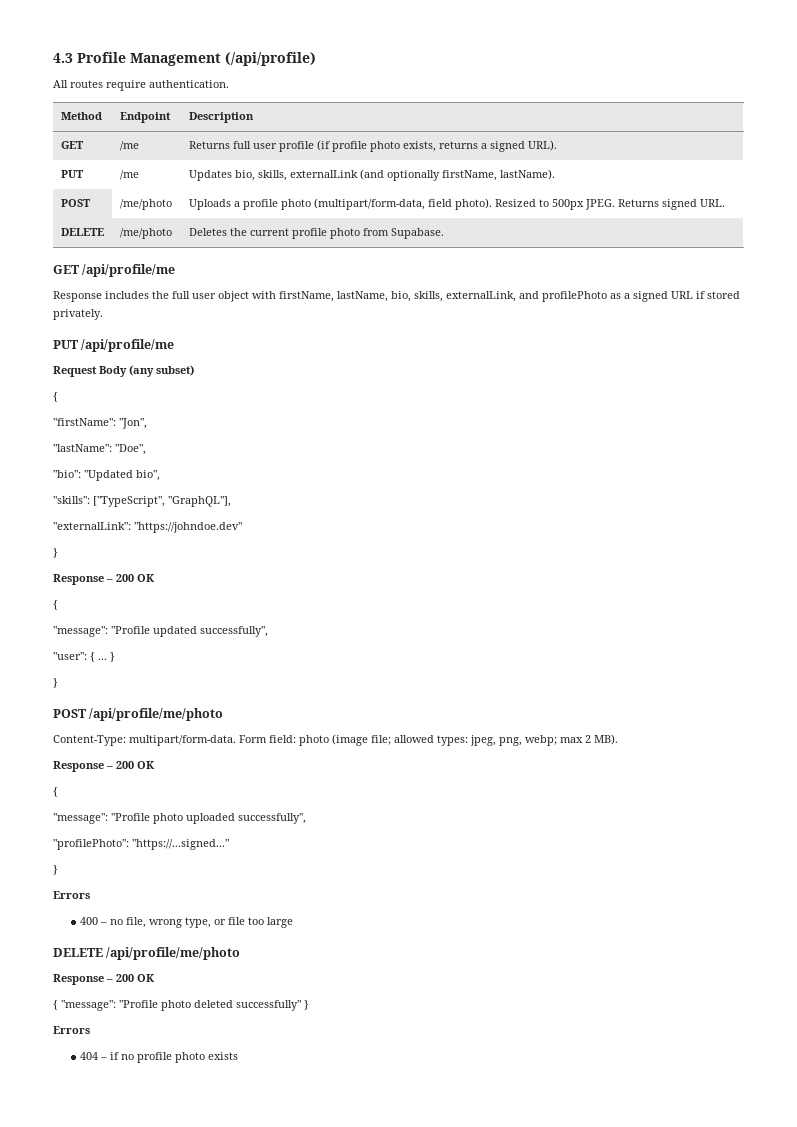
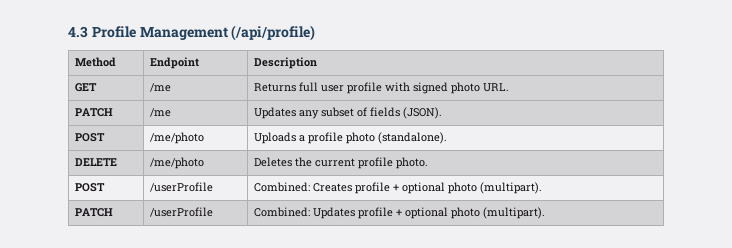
[53,80,229,91] // All routes require authentication. -> (316, 33) none
[316,140,557,152] [60,170,84,178] [119,170,139,180] [188,169,555,181] (if profile photo exists, returns a signed URL). // PUT | /me | Updates bio, skills, externalLink (and optionally firstName, lastName). -> [384,82,509,94] [74,108,113,117] [149,108,171,117] [253,107,442,119] with signed photo URL. // PATCH | /me | Updates any subset of fields (JSON).
[313,198,725,210] (multipart/form-data, field photo). Resized to 500px JPEG. Returns signed URL. -> [377,132,447,144] (standalone).
[329,228,444,239] [53,264,176,277] [53,291,740,302] [53,309,103,320] [53,339,175,352] [53,365,194,377] [53,392,58,402] [53,418,147,429] [53,444,146,455] [53,470,160,481] [53,496,231,507] [53,522,242,533] [53,548,58,558] [53,574,155,585] [53,600,58,610] [53,626,268,637] [53,652,115,662] [53,678,58,688] [53,708,224,721] [53,734,618,746] [53,761,155,772] [53,787,58,797] [53,813,306,824] [53,839,229,850] [53,865,58,875] [53,891,90,899] [80,917,294,928] [53,947,241,960] [53,974,155,985] [53,1000,309,1011] [53,1026,90,1034] [80,1052,239,1063] photo from Supabase. // GET /api/profile/me // Response includes the full user object with firstName, lastName, bio, skills, externalLink, and profilePhoto as a signed URL if stored privately. // PUT /api/profile/me // Request Body (any subset) // { // "firstName": "Jon", // "lastName": "Doe", // "bio": "Updated bio", // "skills": ["TypeScript", "GraphQL"], // "externalLink": "https://johndoe.dev" // } // Response – 200 OK // { // "message": "Profile updated successfully", // "user": { ... } // } // POST /api/profile/me/photo // Content-Type: multipart/form-data. Form field: photo (image file; allowed types: jpeg, png, webp; max 2 MB). // Response – 200 OK // { // "message": "Profile photo uploaded successfully", // "profilePhoto": "https://...signed..." // } // Errors // 400 – no file, wrong type, or file too large // DELETE /api/profile/me/photo // Response – 200 OK // { "message": "Profile photo deleted successfully" } // Errors // 404 – if no profile photo exists -> [395,157,428,169] [74,183,105,192] [149,182,213,192] [253,182,542,194] [74,208,113,217] [149,207,213,217] [253,207,545,219] photo. // POST | /userProfile | Combined: Creates profile + optional photo (multipart). // PATCH | /userProfile | Combined: Updates profile + optional photo (multipart).

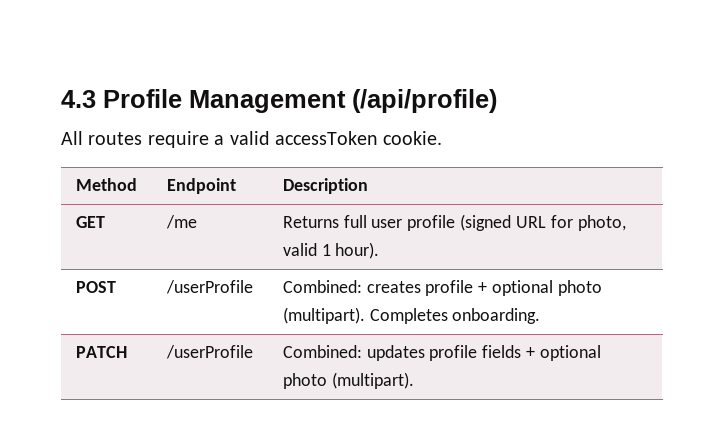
(316, 33) none -> [61,131,443,148] // All routes require a valid accessToken cookie.
[384,82,509,94] [74,108,113,117] [149,108,171,117] [253,107,442,119] [74,133,105,142] [149,132,204,144] [253,132,447,144] [74,158,117,166] [149,157,204,169] [253,157,428,169] with signed photo URL. // PATCH | /me | Updates any subset of fields (JSON). // POST | /me/photo | Uploads a profile photo (standalone). // DELETE | /me/photo | Deletes the current profile photo. -> [460,214,626,231] [282,242,380,259] (signed URL for photo, valid 1 hour).
[312,182,542,194] Creates profile + optional photo (multipart). -> [366,280,603,296] [282,307,541,324] creates profile + optional photo (multipart). Completes onboarding.
[312,207,393,219] Updates profile -> [366,345,522,361] updates profile fields

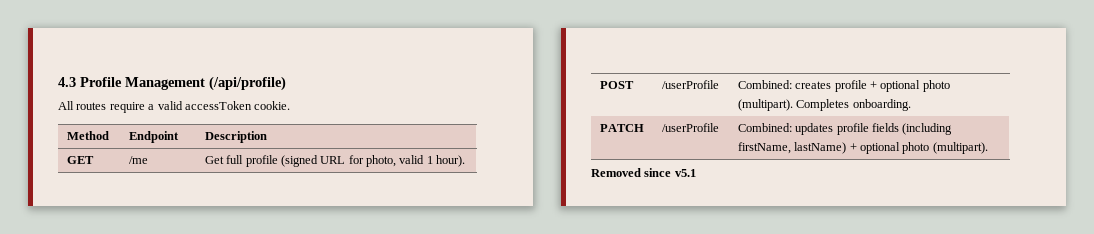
[282,215,403,228] Returns full user -> [204,155,244,164] Get full
[526,345,602,361] [282,372,414,389] + optional photo (multipart). -> [902,123,953,135] [737,142,988,154] [591,168,696,177] (including firstName, lastName) + optional photo (multipart). // Removed since v5.1

